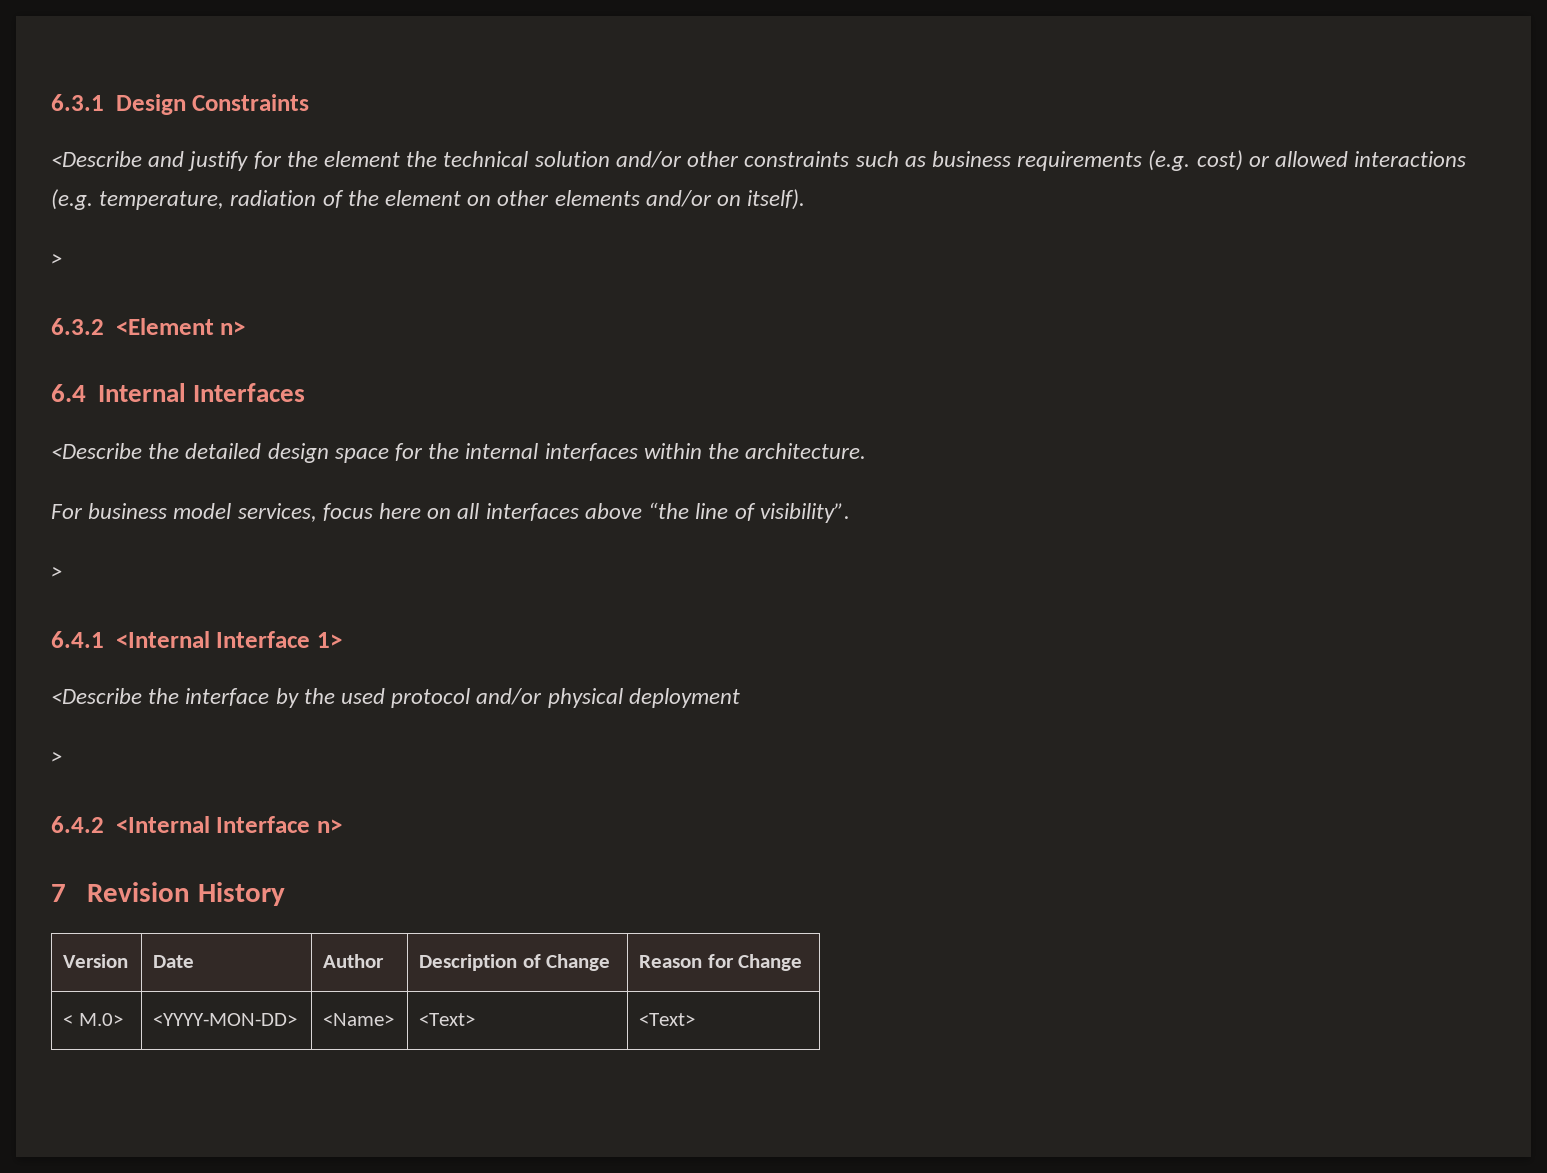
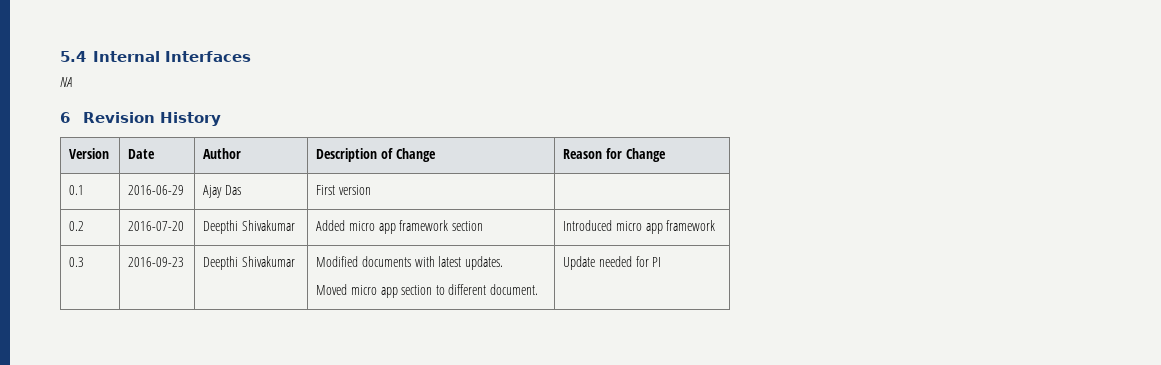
[51,94,310,115] [51,150,1467,171] [51,189,806,210] [51,253,62,266] [51,318,246,335] [51,383,305,402] [51,443,867,463] [51,502,850,523] [51,566,62,579] [51,631,342,648] [51,688,740,708] [51,751,62,764] [51,816,342,833] [51,884,66,902] 6.3.1 Design Constraints // <Describe and justify for the element the technical solution and/or other constraints such as business requirements (e.g. cost) or allowed interactions (e.g. temperature, radiation of the element on other elements and/or on itself). // > // 6.3.2 <Element n> // 6.4 Internal Interfaces // <Describe the detailed design space for the internal interfaces within the architecture. // For business model services, focus here on all interfaces above “the line of visibility”. // > // 6.4.1 <Internal Interface 1> // <Describe the interface by the used protocol and/or physical deployment // > // 6.4.2 <Internal Interface n> // 7 -> [60,51,251,62] [60,77,72,87] [60,112,70,123] 5.4 Internal Interfaces // NA // 6
[63,1013,123,1026] [153,1013,298,1026] [323,1013,395,1026] [419,1013,476,1026] [639,1013,696,1026] < M.0> | <YYYY-MON-DD> | <Name> | <Text> | <Text> -> [69,185,85,195] [128,185,185,195] [203,185,241,198] [316,185,371,195] [69,221,85,231] [128,221,185,231] [203,220,295,234] [316,220,483,234] [563,220,716,234] [69,257,85,267] [128,257,185,267] [203,256,295,270] [316,256,503,270] [316,284,539,298] [563,256,662,270] 0.1 | 2016-06-29 | Ajay Das | First version | // 0.2 | 2016-07-20 | Deepthi Shivakumar | Added micro app framework section | Introduced micro app framework // 0.3 | 2016-09-23 | Deepthi Shivakumar | Modified documents with latest updates. // Moved micro app section to different document. | Update needed for PI

